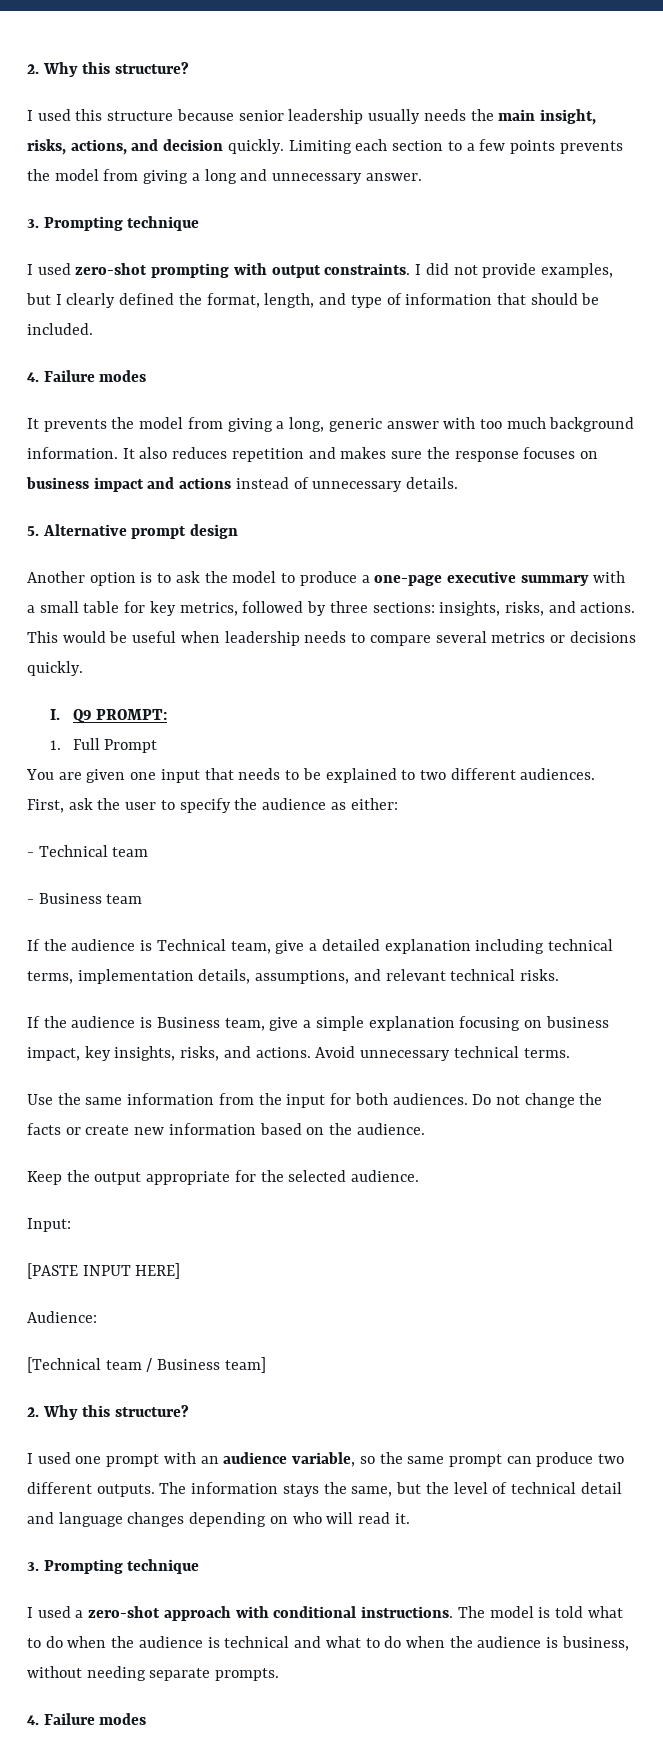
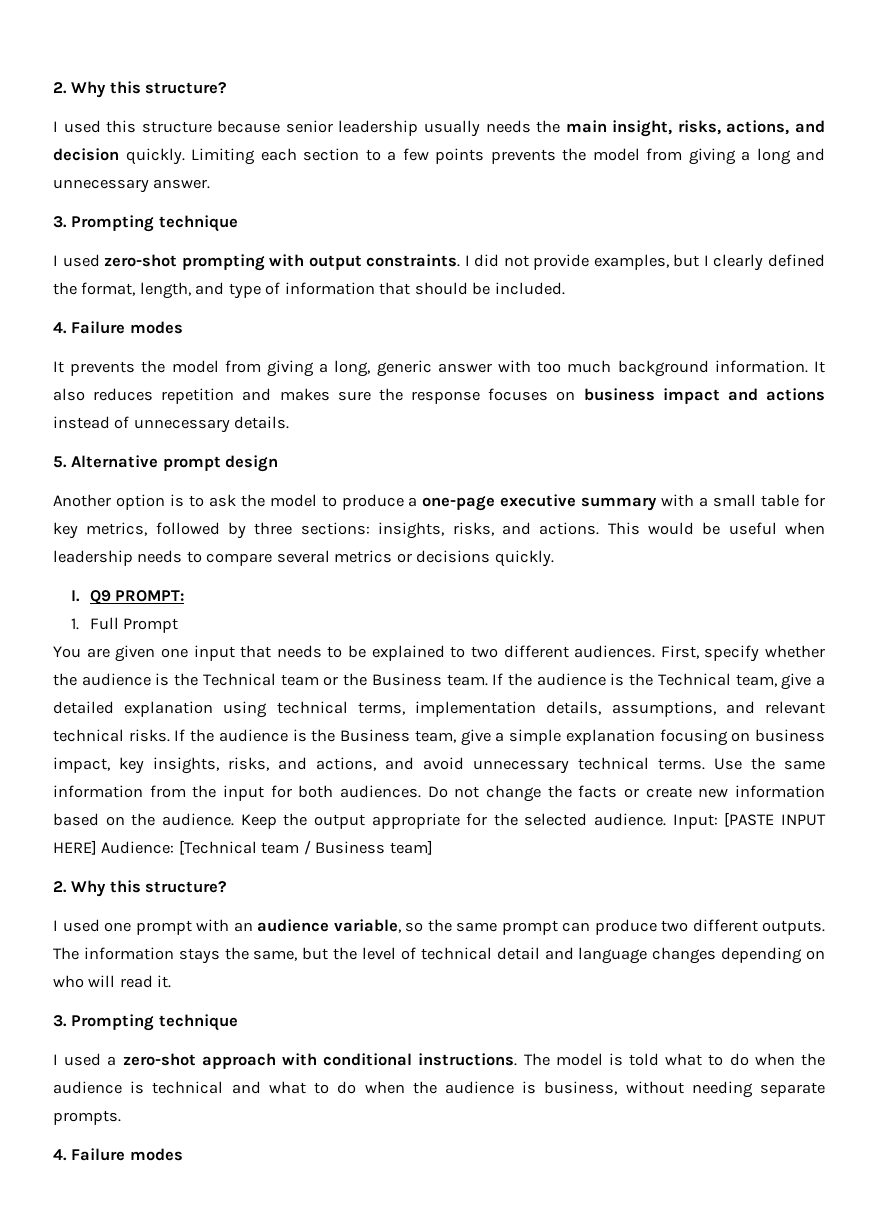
[68,798,398,813] [27,845,149,857] [27,893,143,904] [27,939,153,951] ask the user to specify the audience as either: // - Technical team // - Business team // If the audience is -> [704,645,825,662] [53,673,654,686] specify whether the audience is the Technical team or the Business team. If the audience is the
[475,939,545,954] including -> [223,701,268,718] using
[27,1016,153,1028] // If the audience is -> [174,729,336,742] If the audience is the
[255,1046,356,1058] actions. Avoid -> [316,757,464,771] actions, and avoid
(570, 1053) // -> (705, 764) none
(425, 1129) // -> (234, 819) none
(420, 1176) // -> (667, 819) none
(71, 1225) // -> (718, 821) none
(181, 1271) // -> (97, 847) none
(97, 1317) // -> (175, 847) none

